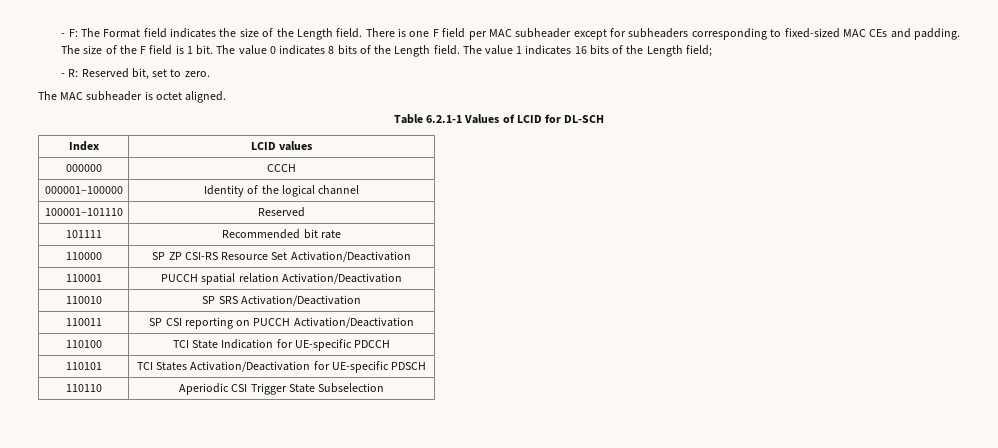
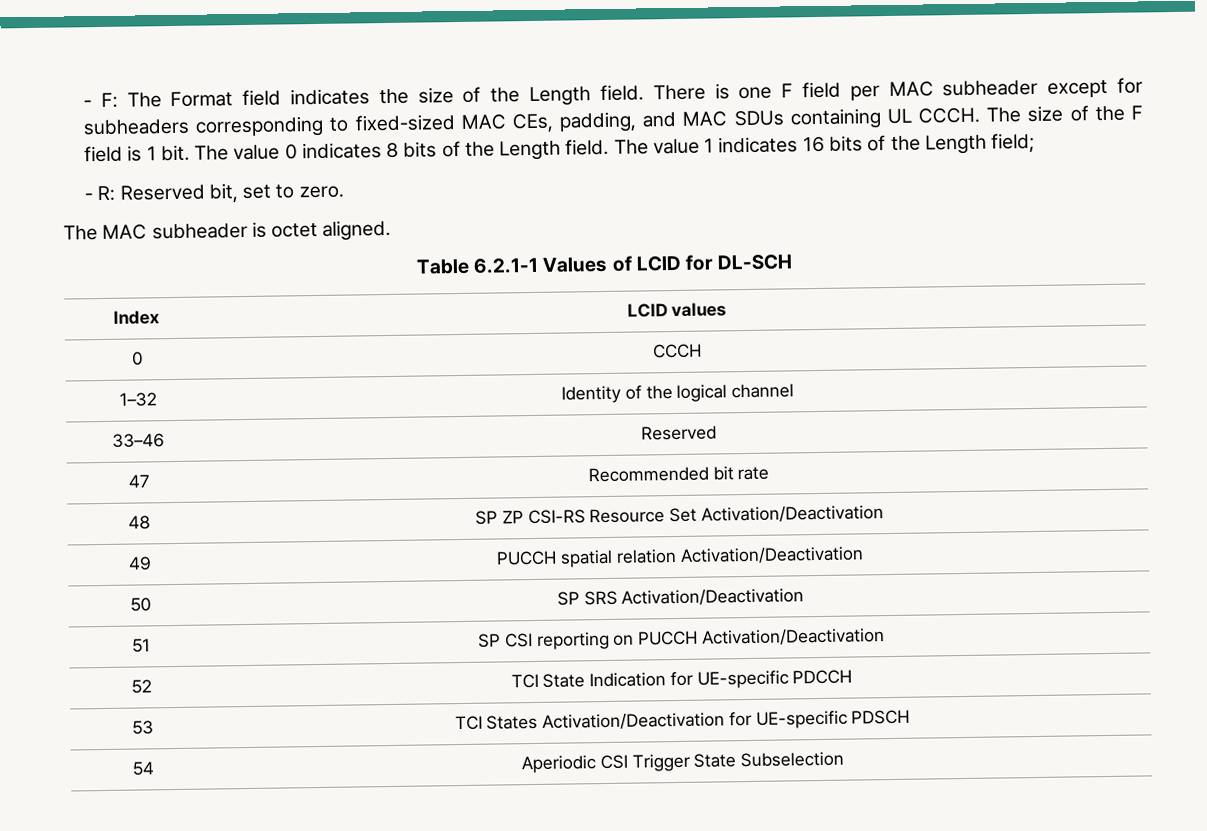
[869,28,960,40] CEs and padding. -> [511,107,981,133] CEs, padding, and MAC SDUs containing UL CCCH.
[65,164,102,172] 000000 -> [132,351,143,366] 0
[44,186,123,194] 000001–100000 -> [118,392,157,407] 1–32
[44,208,123,216] 100001–101110 -> [112,433,165,448] 33–46
[65,230,102,238] 101111 -> [127,474,150,488] 47
[65,252,102,260] 110000 -> [128,515,151,530] 48
[65,274,102,282] 110001 -> [128,556,152,571] 49
[65,296,102,304] 110010 -> [130,597,151,612] 50
[65,318,102,326] 110011 -> [132,638,151,653] 51
[65,340,102,348] 110100 -> [131,679,152,694] 52
[65,362,102,370] 110101 -> [131,720,154,735] 53
[65,384,102,392] 110110 -> [131,761,154,776] 54

